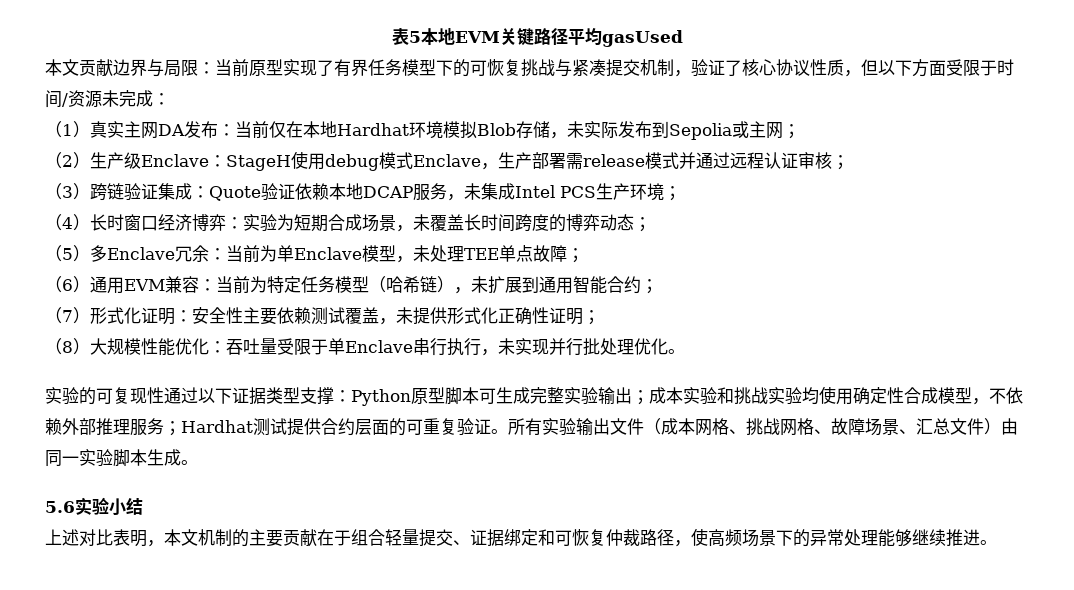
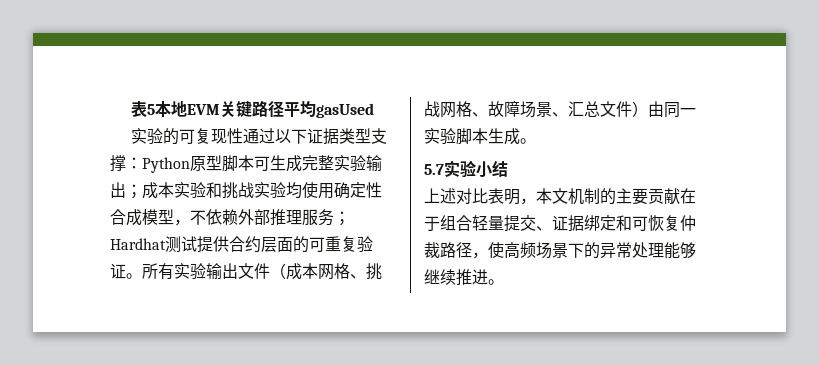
[45,59,1014,77] [45,90,170,108] [45,121,800,140] [45,151,849,171] [45,183,681,201] [45,214,651,232] [45,245,584,263] [45,276,658,294] [45,307,600,325] [45,338,685,356] // 本文贡献边界与局限：当前原型实现了有界任务模型下的可恢复挑战与紧凑提交机制，验证了核心协议性质，但以下方面受限于时间/资源未完成： // （1）真实主网DA发布：当前仅在本地Hardhat环境模拟Blob存储，未实际发布到Sepolia或主网； // （2）生产级Enclave：StageH使用debug模式Enclave，生产部署需release模式并通过远程认证审核； // （3）跨链验证集成：Quote验证依赖本地DCAP服务，未集成Intel PCS生产环境； // （4）长时窗口经济博弈：实验为短期合成场景，未覆盖长时间跨度的博弈动态； // （5）多Enclave冗余：当前为单Enclave模型，未处理TEE单点故障； // （6）通用EVM兼容：当前为特定任务模型（哈希链），未扩展到通用智能合约； // （7）形式化证明：安全性主要依赖测试覆盖，未提供形式化正确性证明； // （8）大规模性能优化：吞吐量受限于单Enclave串行执行，未实现并行批处理优化。 -> (374, 110) none
[45,501,75,513] 5.6 -> [424,164,444,175] 5.7

